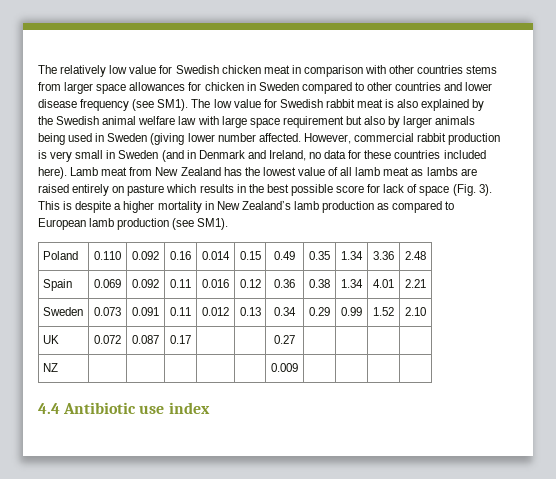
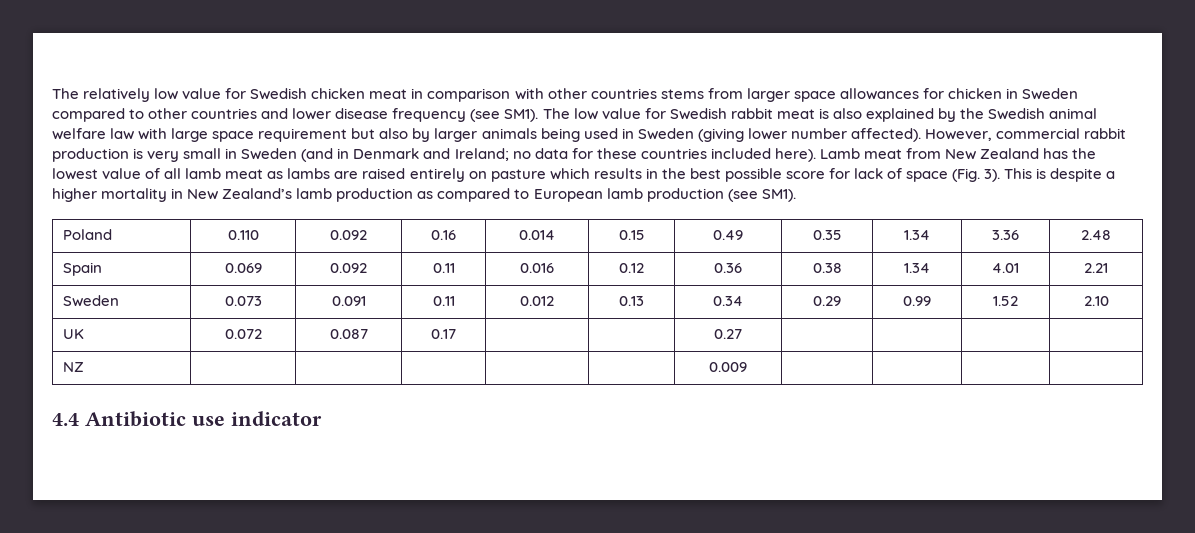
[258,133,301,142] affected. -> [850,128,921,142] affected).
[268,150,306,161] Ireland, -> [454,148,509,161] Ireland;
[168,402,210,414] index -> [231,411,322,426] indicator

